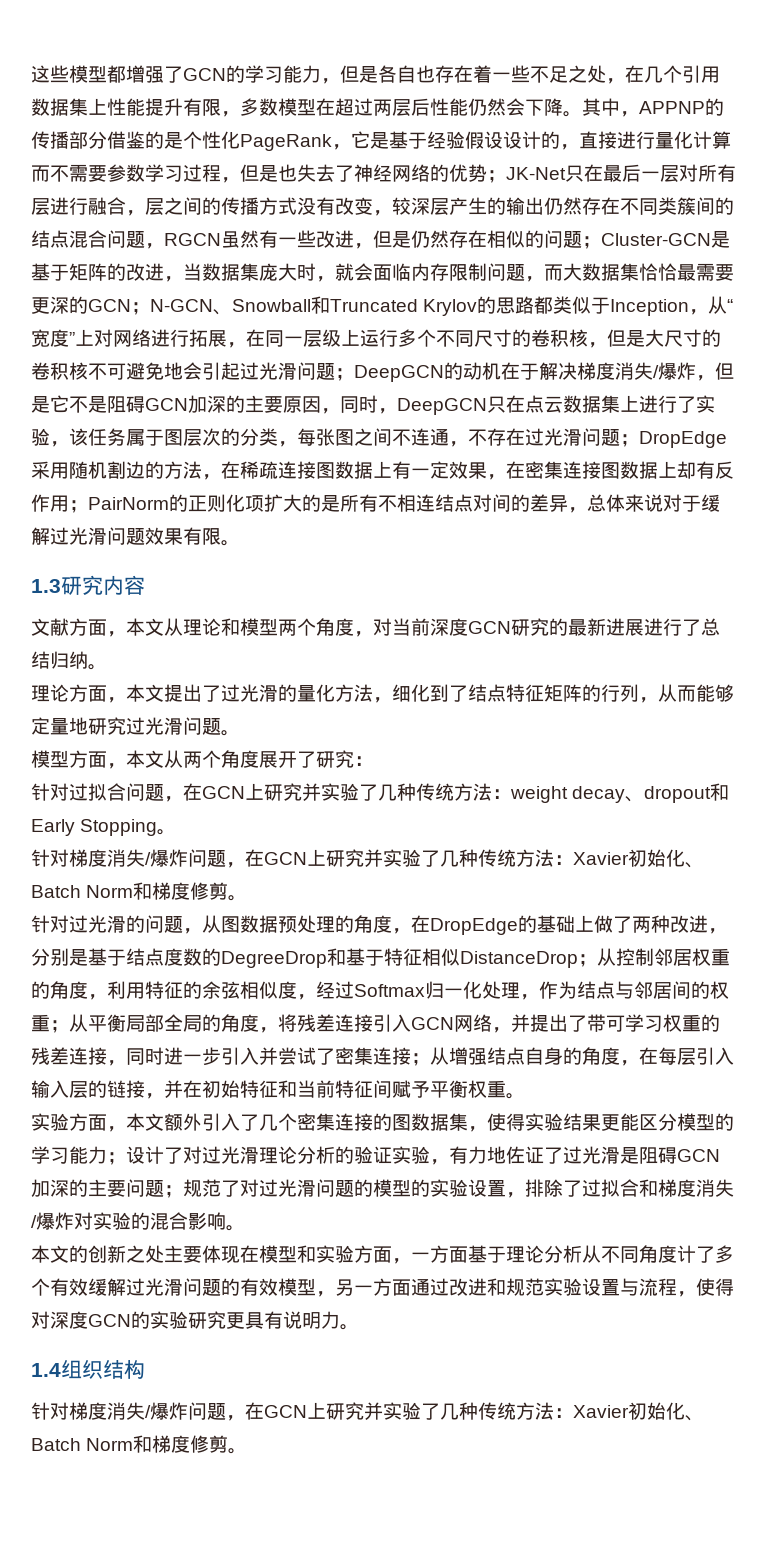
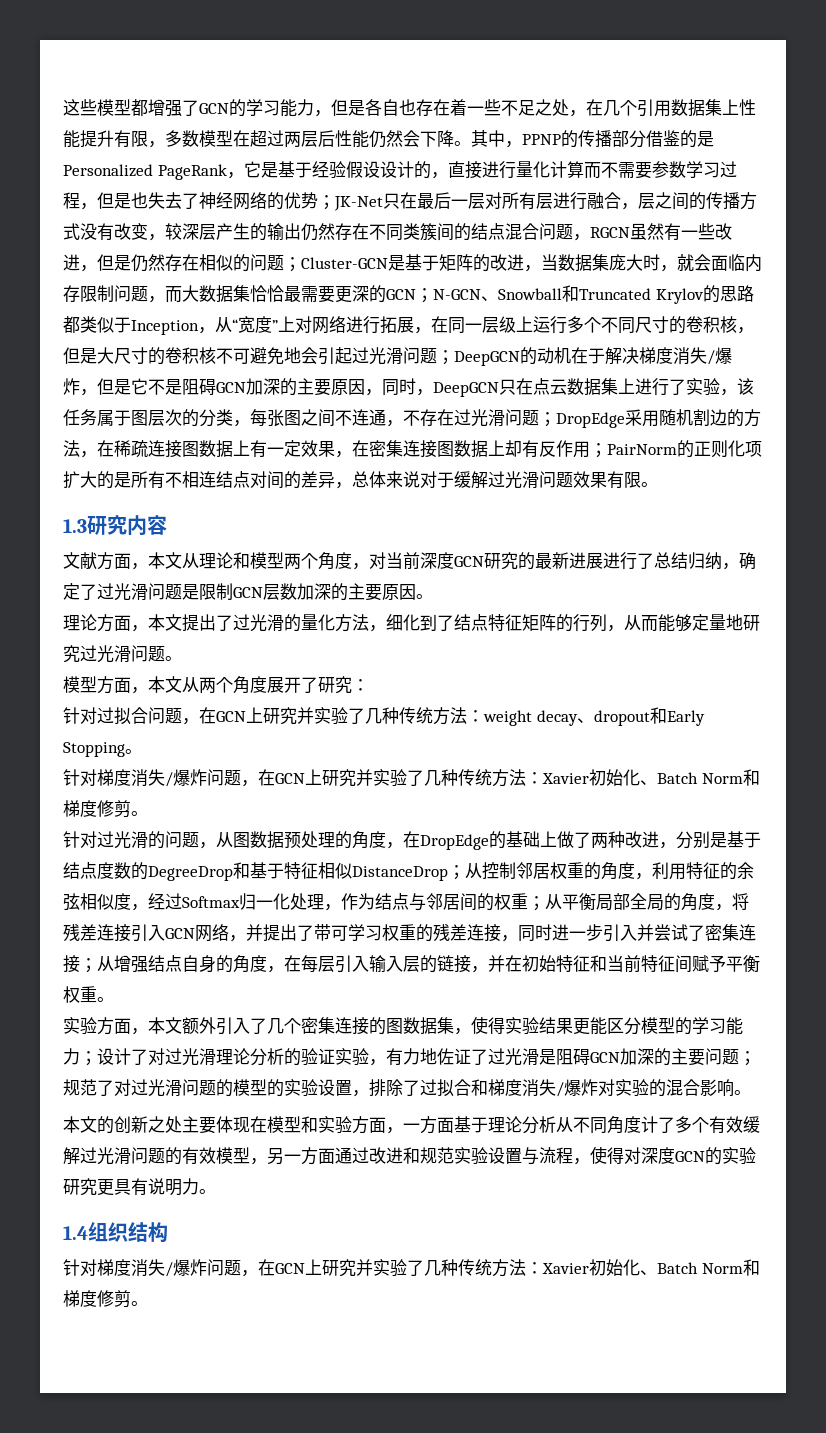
[639,101,705,114] APPNP -> [522,134,561,145] PPNP
[183,131,240,149] 个性化 -> [63,164,153,177] Personalized
(88, 660) none -> [722,552,756,570] [63,583,416,601] ，确定了过光滑问题是限制GCN层数加深的主要原因

